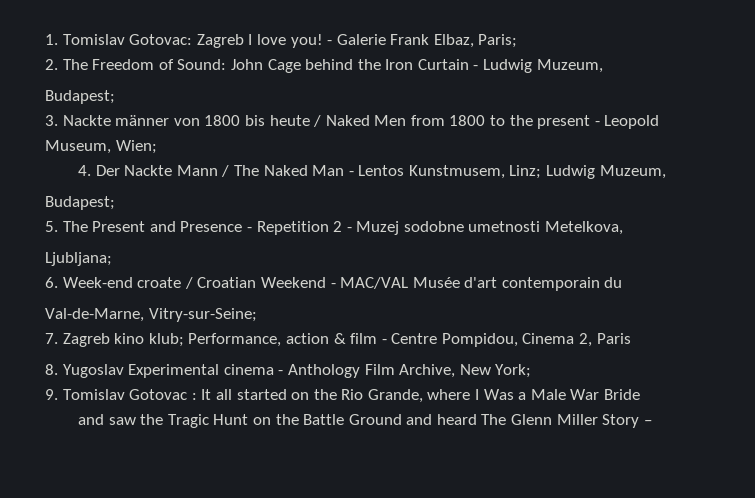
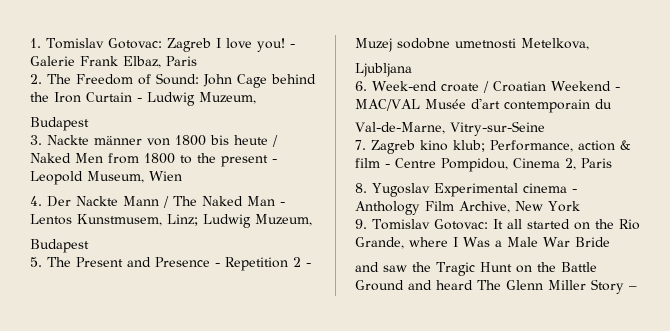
[478,34,518,48] Paris; -> [166,56,197,66] Paris
[45,90,115,104] Budapest; -> [30,117,89,131] Budapest
[115,140,157,154] Wien; -> [149,171,182,181] Wien
[45,196,115,210] Budapest; -> [30,239,89,253] Budapest
[45,252,112,266] Ljubljana; -> [355,63,412,77] Ljubljana
[148,308,257,322] Vitry-sur-Seine; -> [449,121,545,136] Vitry-sur-Seine
[495,364,532,378] York; -> [548,201,580,212] York
[129,389,197,400] Gotovac : -> [433,219,488,230] Gotovac:

